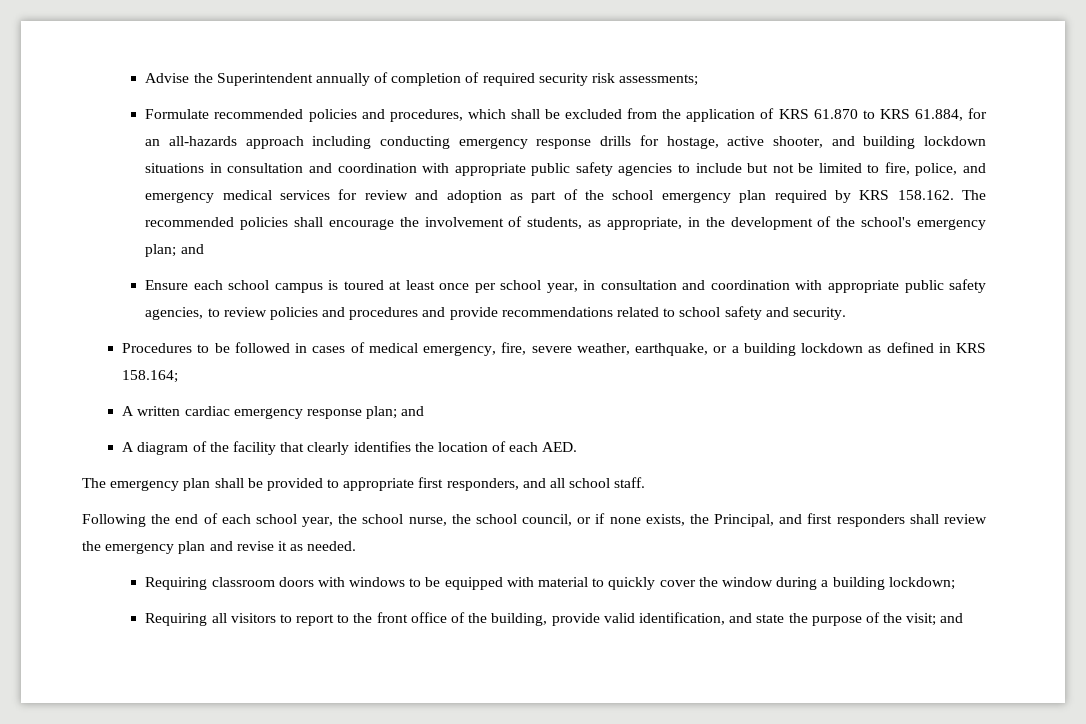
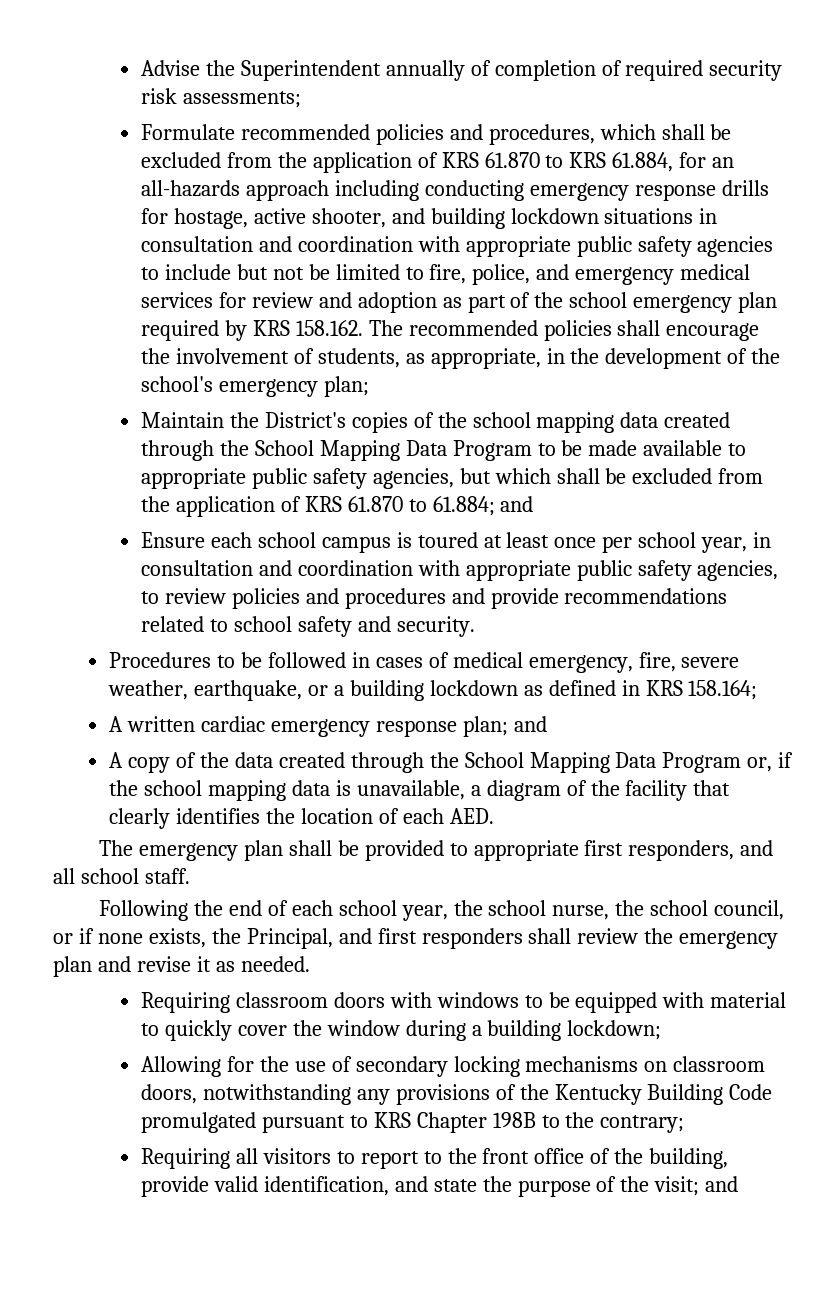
(177, 250) none -> [140,412,731,433] [140,440,747,461] [140,468,764,489] [140,496,495,517] // Maintain the District's copies of the school mapping data created through the School Mapping Data Program to be made available to appropriate public safety agencies, but which shall be excluded from the application of KRS 61.870 to 61.884;
(135, 447) none -> [127,752,794,773] [109,780,481,801] copy of the data created through the School Mapping Data Program or, if the school mapping data is unavailable, a
(955, 583) none -> [140,1056,766,1077] [140,1084,773,1105] [140,1112,685,1133] // Allowing for the use of secondary locking mechanisms on classroom doors, notwithstanding any provisions of the Kentucky Building Code promulgated pursuant to KRS Chapter 198B to the contrary;

